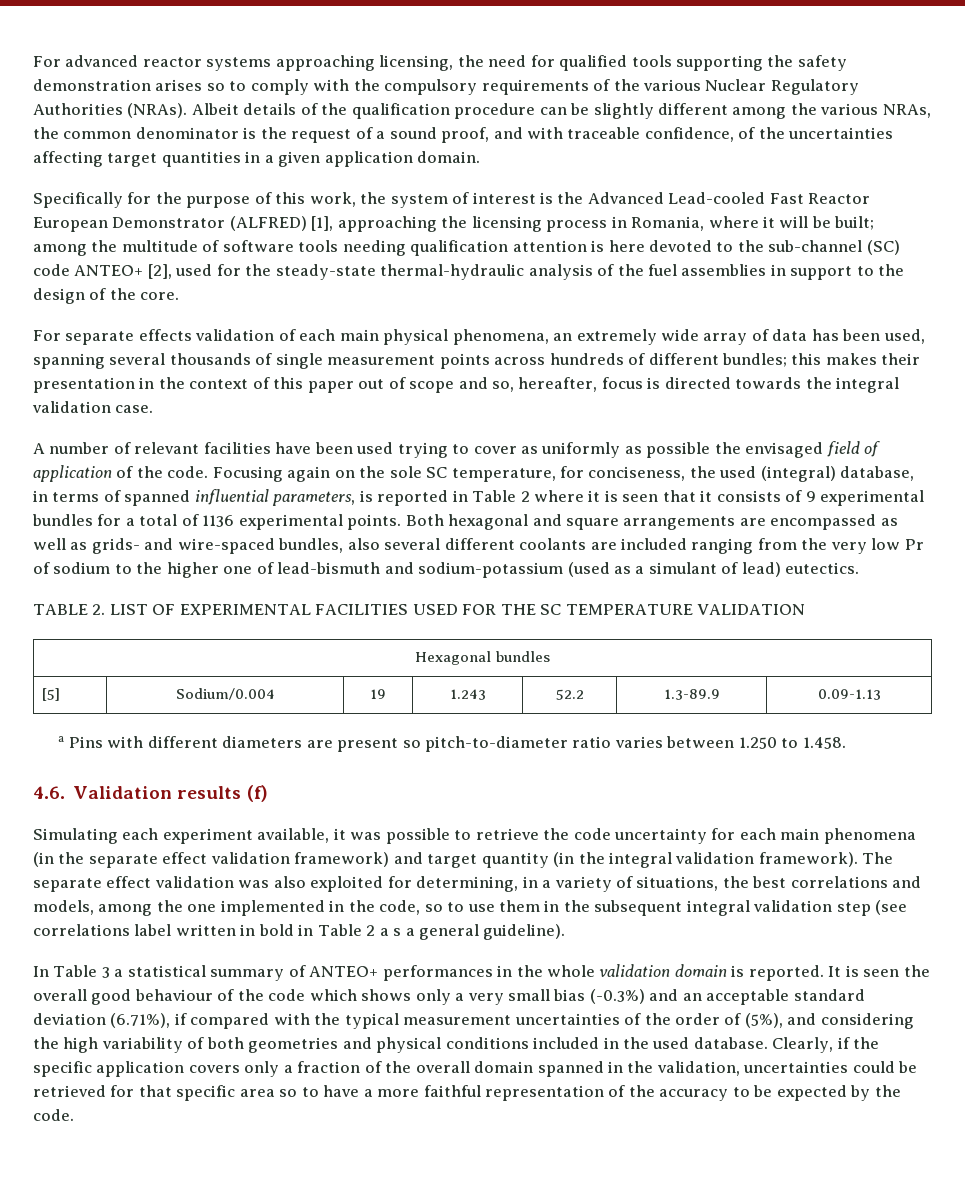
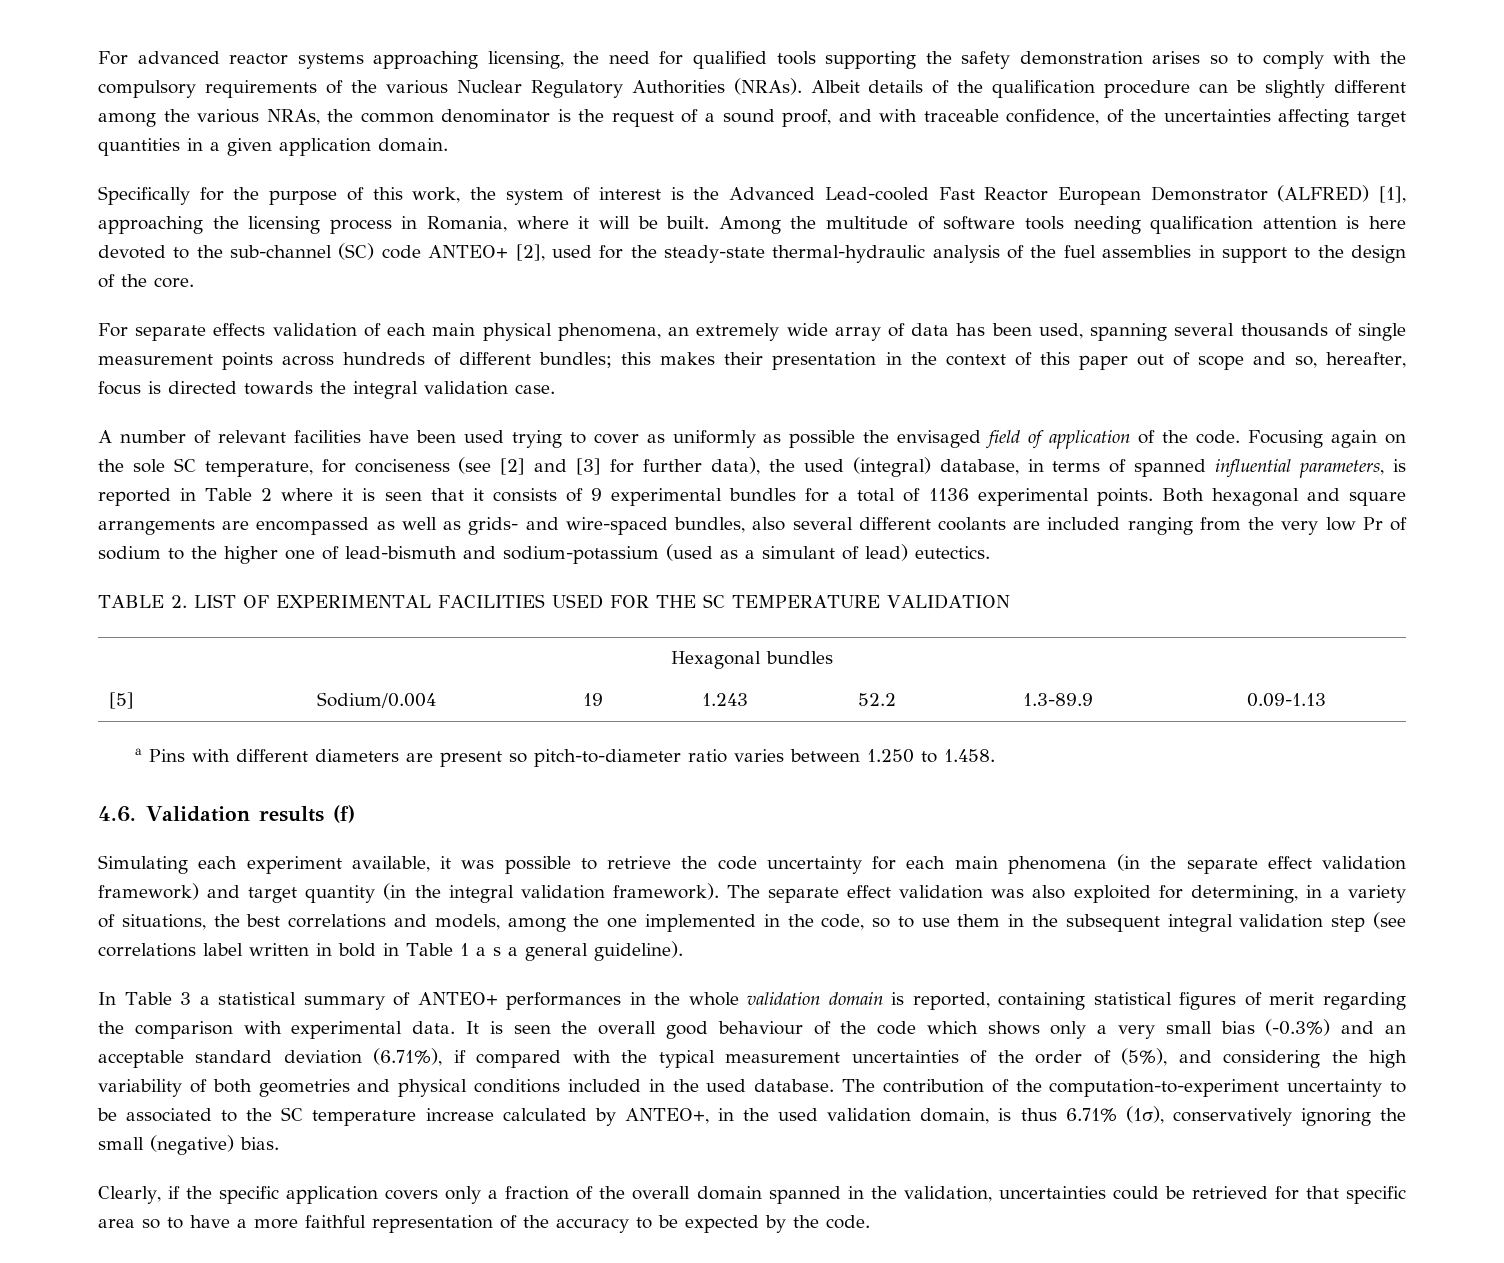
[834,216,875,230] [33,244,87,256] built; among -> [666,216,781,234] built. Among
[588,466,686,481] conciseness, -> [354,457,760,475] conciseness (see [2] and [3] for further data),
[366,925,376,936] 2 -> [459,943,469,956] 1
[748,965,824,981] reported. -> [912,992,1407,1010] [98,1021,456,1039] reported, containing statistical figures of merit regarding the comparison with experimental data.
(768, 1043) none -> [842,1079,1406,1097] [97,1106,1406,1126] [98,1135,279,1155] The contribution of the computation-to-experiment uncertainty to be associated to the SC temperature increase calculated by ANTEO+, in the used validation domain, is thus 6.71% (1σ), conservatively ignoring the small (negative) bias. //

